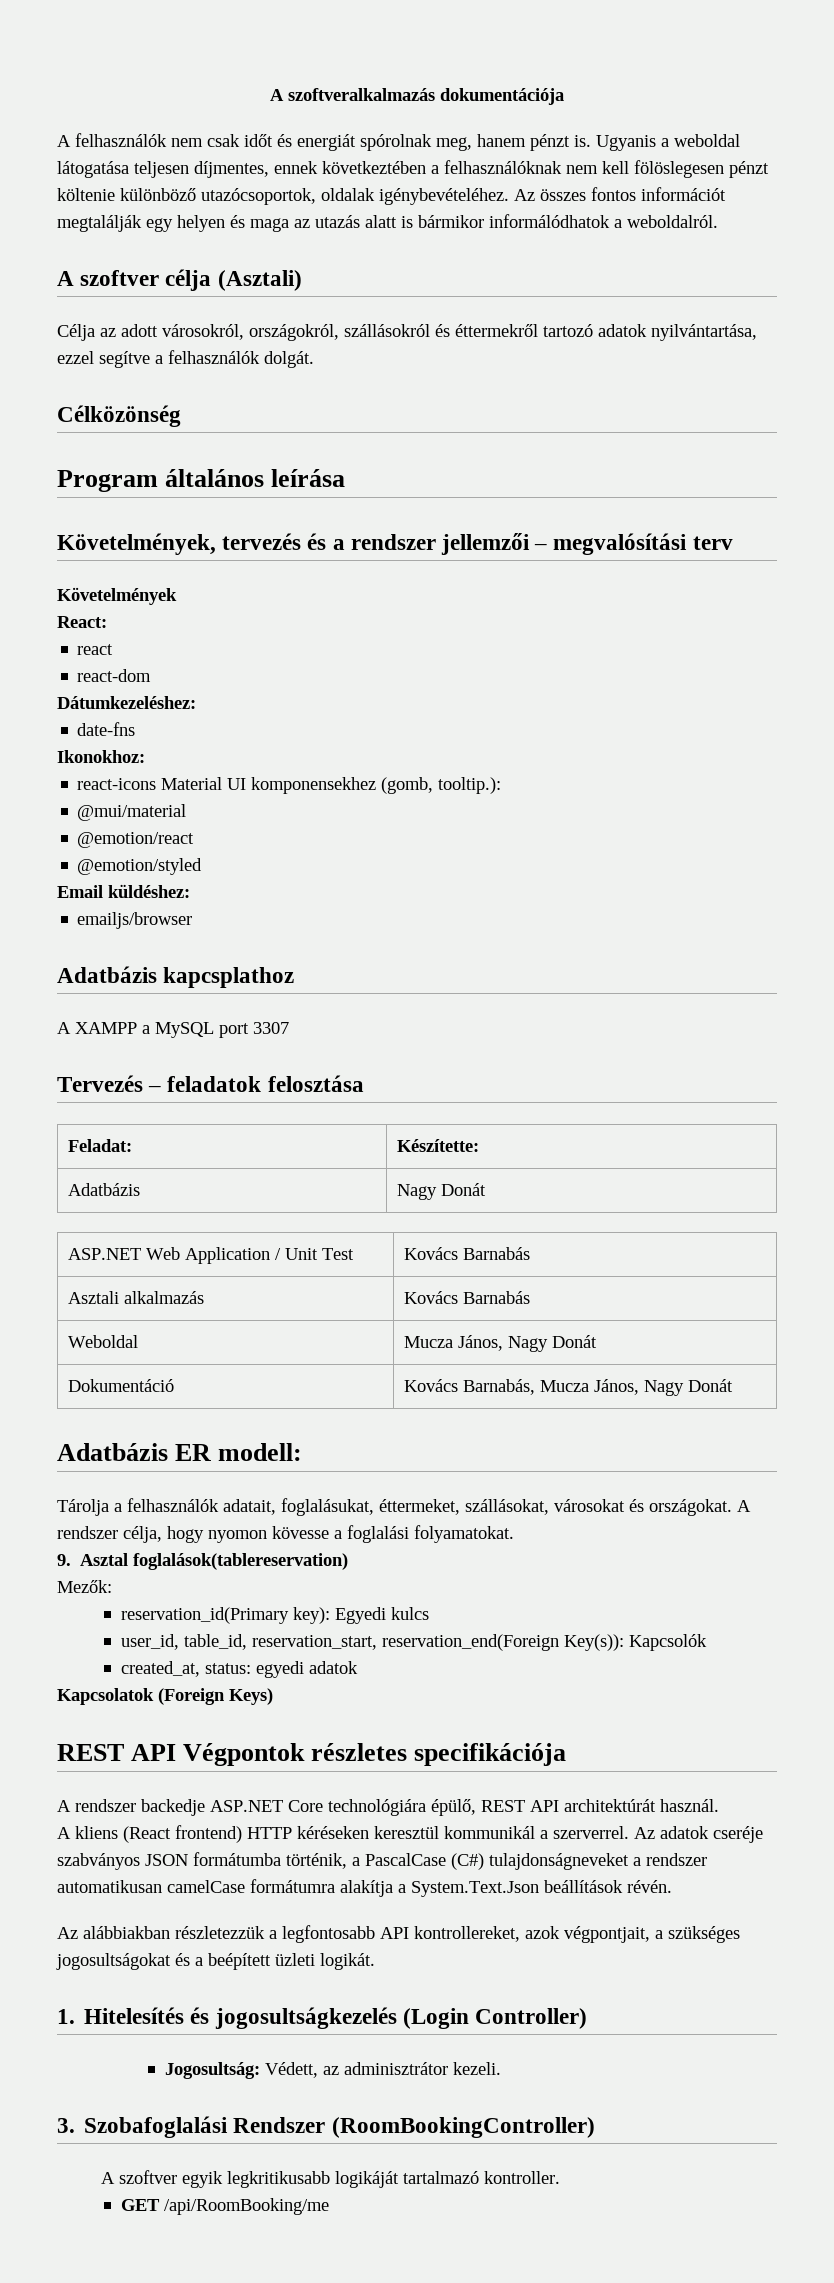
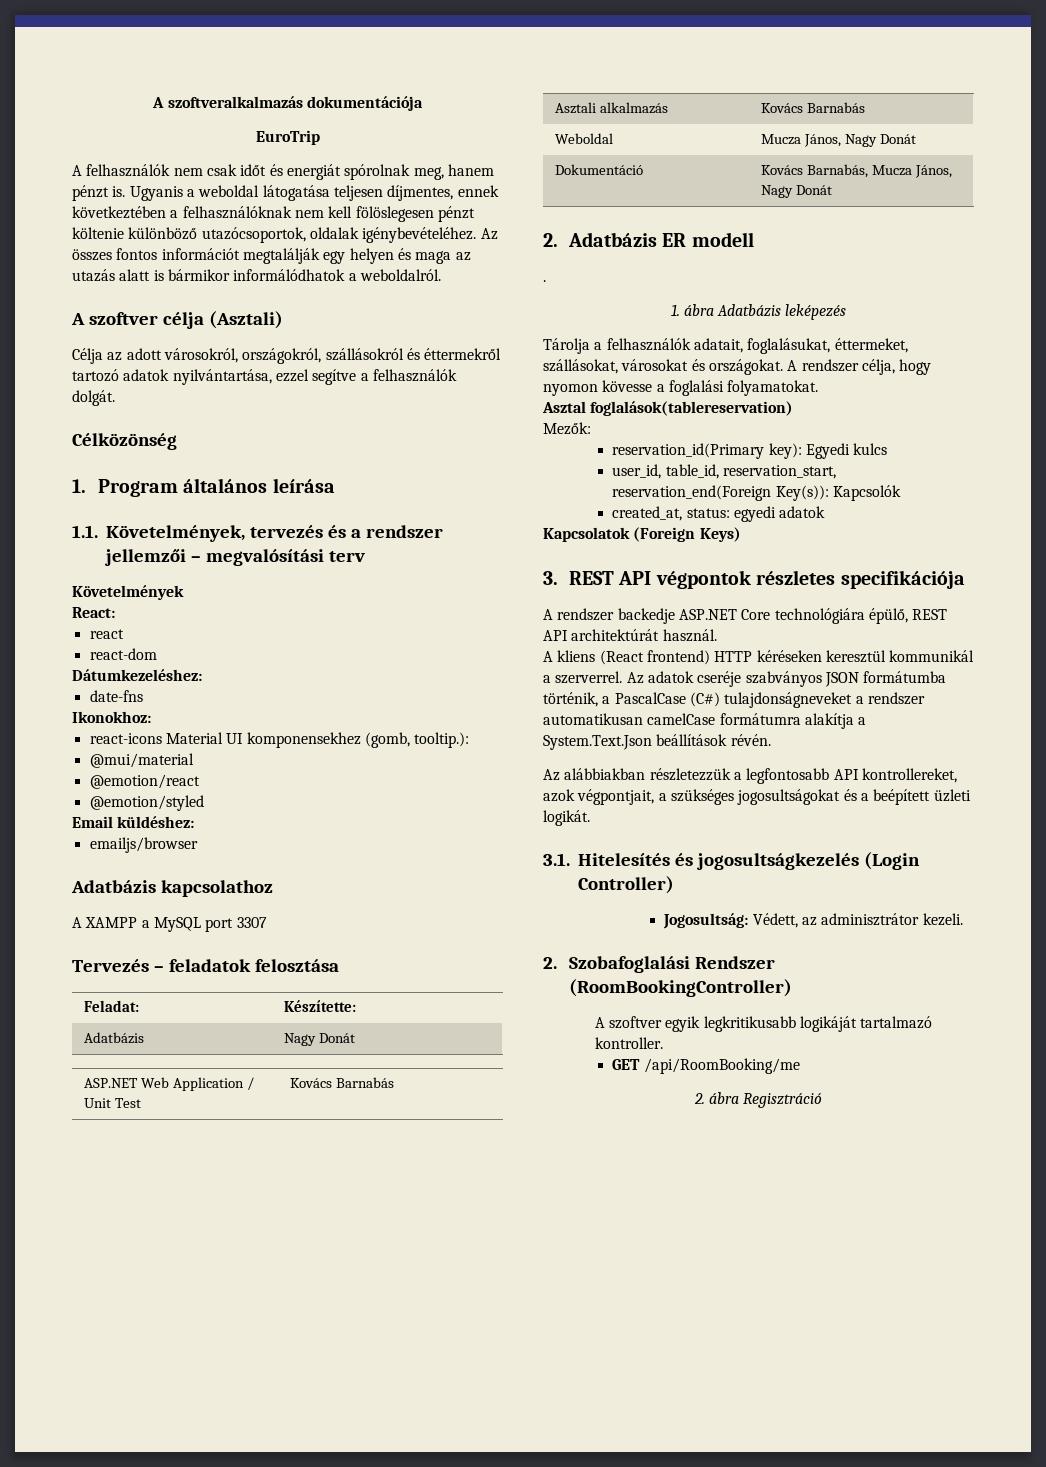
(564, 96) none -> [255,130,320,145] // EuroTrip
(181, 416) none -> [72,479,86,493] 1.
(346, 478) none -> [72,525,98,538] 1.1.
[163,967,295,988] kapcsplathoz -> [160,880,273,897] kapcsolathoz
(734, 1385) none -> [543,233,558,247] 2.
[218,1443,303,1461] modell: -> [691,232,754,247] [543,280,546,282] [670,304,847,320] modell // . // 1. ábra Adatbázis leképezés
[57,1554,71,1566] 9. -> (819, 388) none
[57,1743,306,1766] REST API Végpontok -> [543,570,751,589] 3. REST API végpontok
[57,2009,75,2024] 1. -> [543,853,570,866] 3.1.
[57,2118,75,2133] 3. -> [543,957,557,969] 2.
(329, 2206) none -> [693,1092,823,1108] // 2. ábra Regisztráció

